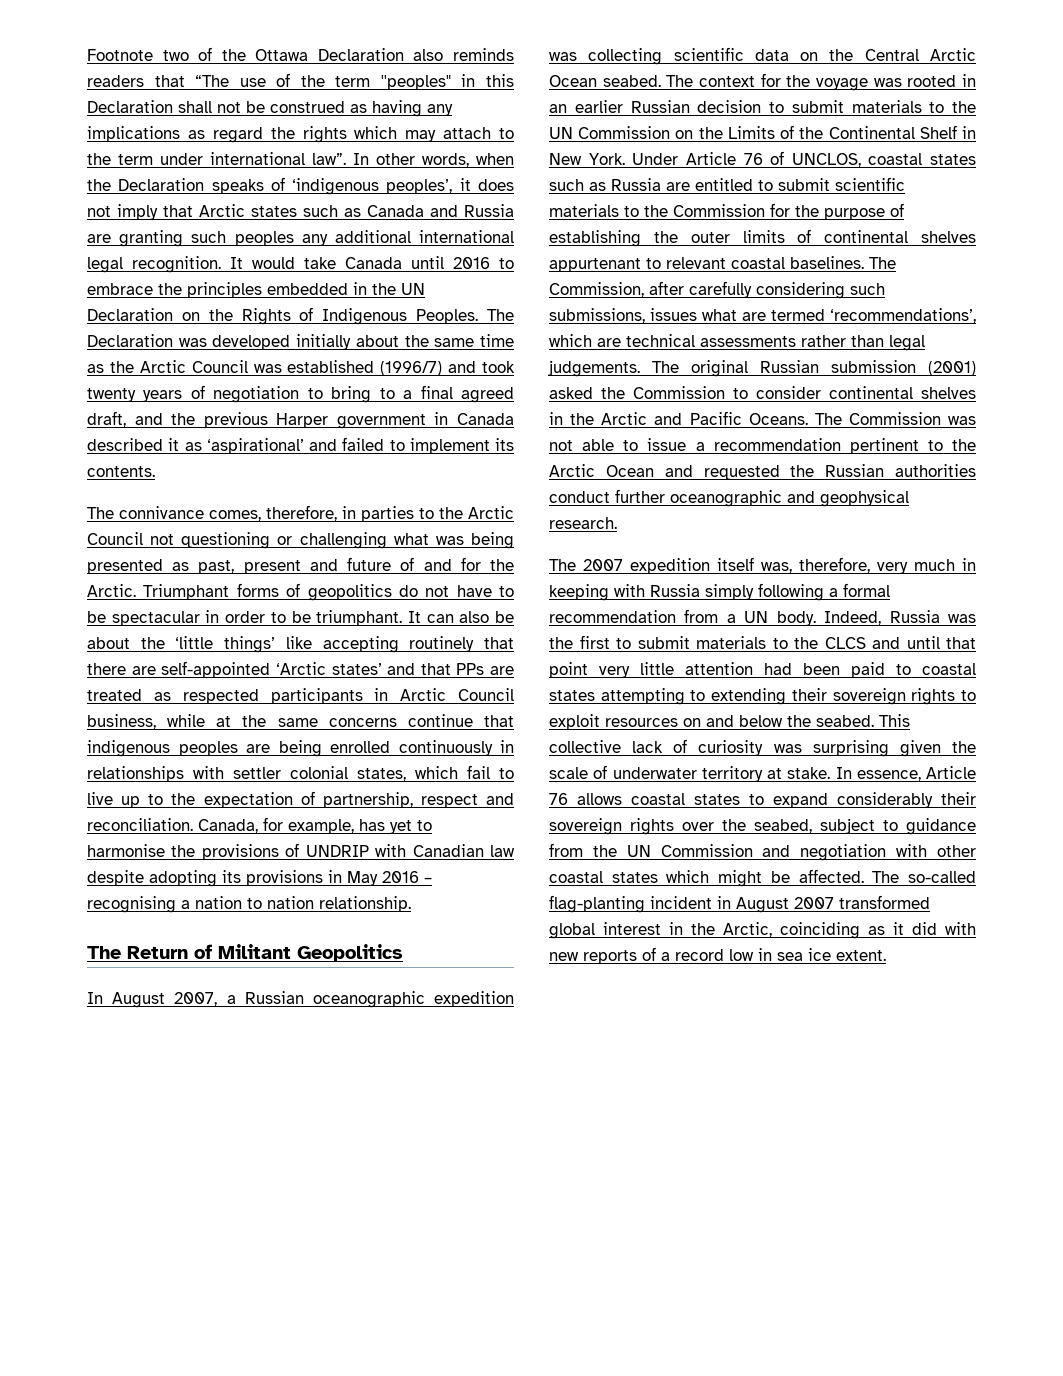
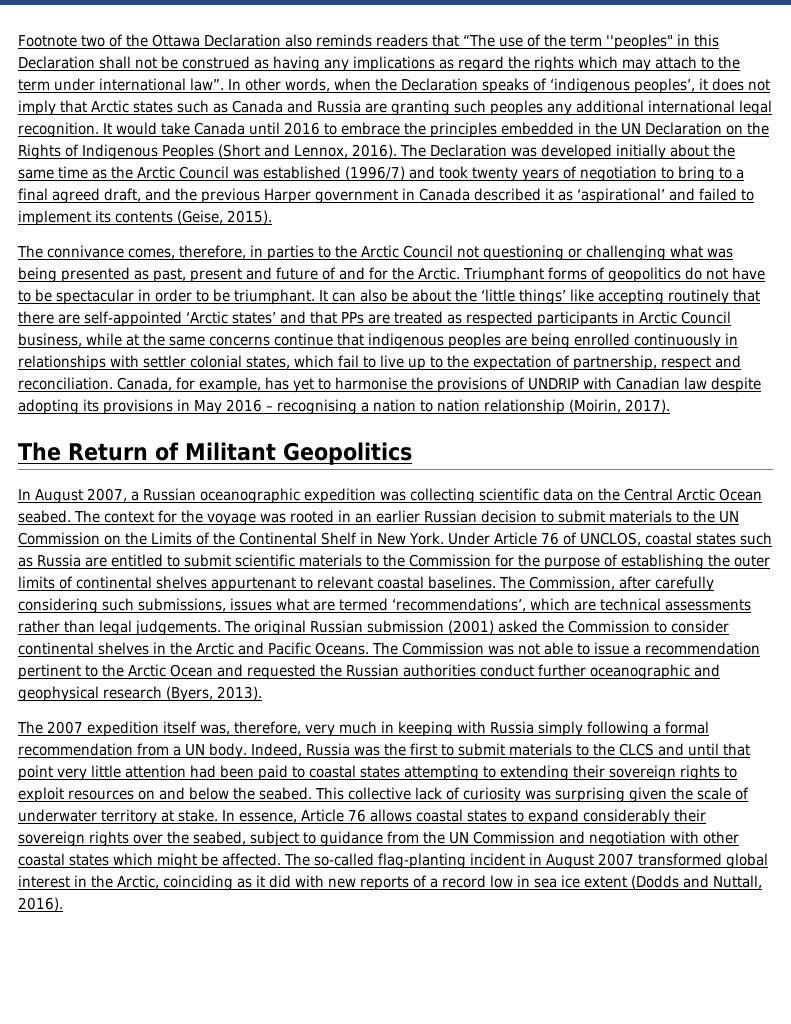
[416,309,479,324] Peoples. -> [162,144,397,160] Peoples (Short and Lennox, 2016).
[87,466,155,477] contents. -> [115,210,272,224] contents (Geise, 2015).
[319,896,411,912] relationship. -> [484,399,670,415] relationship (Moirin, 2017).
[549,517,617,529] research. -> [103,686,262,702] research (Byers, 2013).
[836,950,886,961] extent. -> [584,875,762,889] [18,897,63,911] extent (Dodds and Nuttall, 2016).

